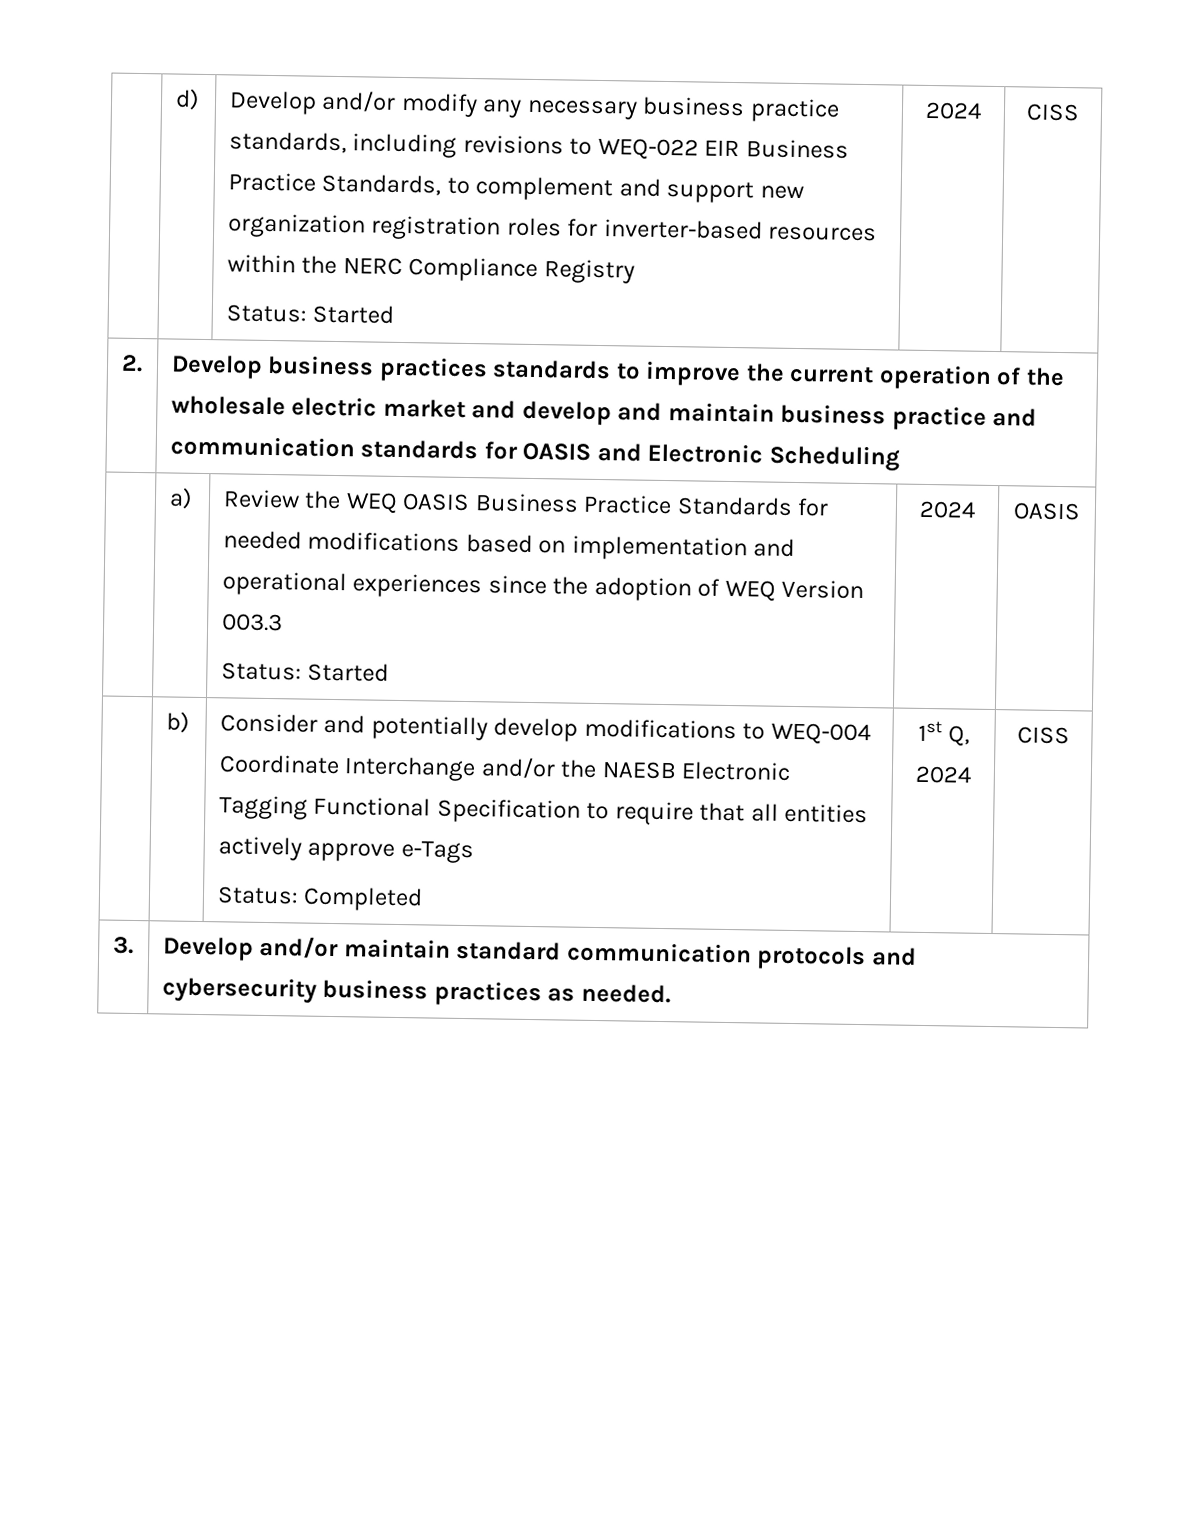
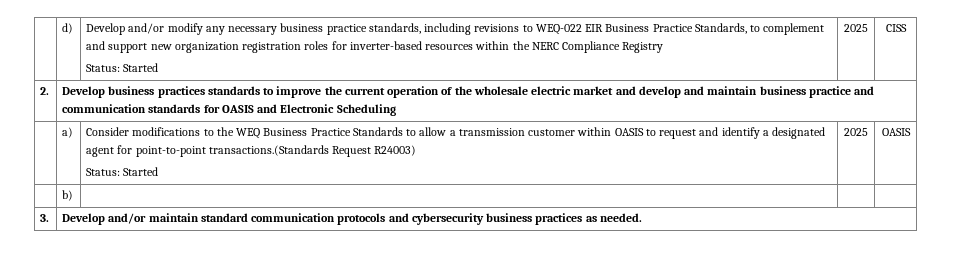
[925,101,983,120] 2024 -> [844,24,868,32] 2025
[222,489,300,509] Review -> [86,127,214,136] Consider modifications to
[402,493,471,512] OASIS -> (261, 133) none
[797,498,830,517] [222,530,796,562] [221,571,865,602] [221,613,283,632] [220,662,390,682] [919,500,977,519] for needed modifications based on implementation and operational experiences since the adoption of WEQ Version 003.3 // Status: Started | 2024 -> [406,127,825,139] [86,145,417,157] [86,167,159,176] [844,128,868,136] to allow a transmission customer within OASIS to request and identify a designated agent for point-to-point transactions.(Standards Request R24003) // Status: Started | 2025
[219,713,871,746] [218,754,792,782] [218,795,869,826] [217,836,474,864] [216,886,424,912] [918,720,970,747] [915,765,973,784] [1017,726,1070,745] Consider and potentially develop modifications to WEQ-004 Coordinate Interchange and/or the NAESB Electronic Tagging Functional Specification to require that all entities actively approve e-Tags // Status: Completed | 1st Q, 2024 | CISS -> (74, 195) | |

